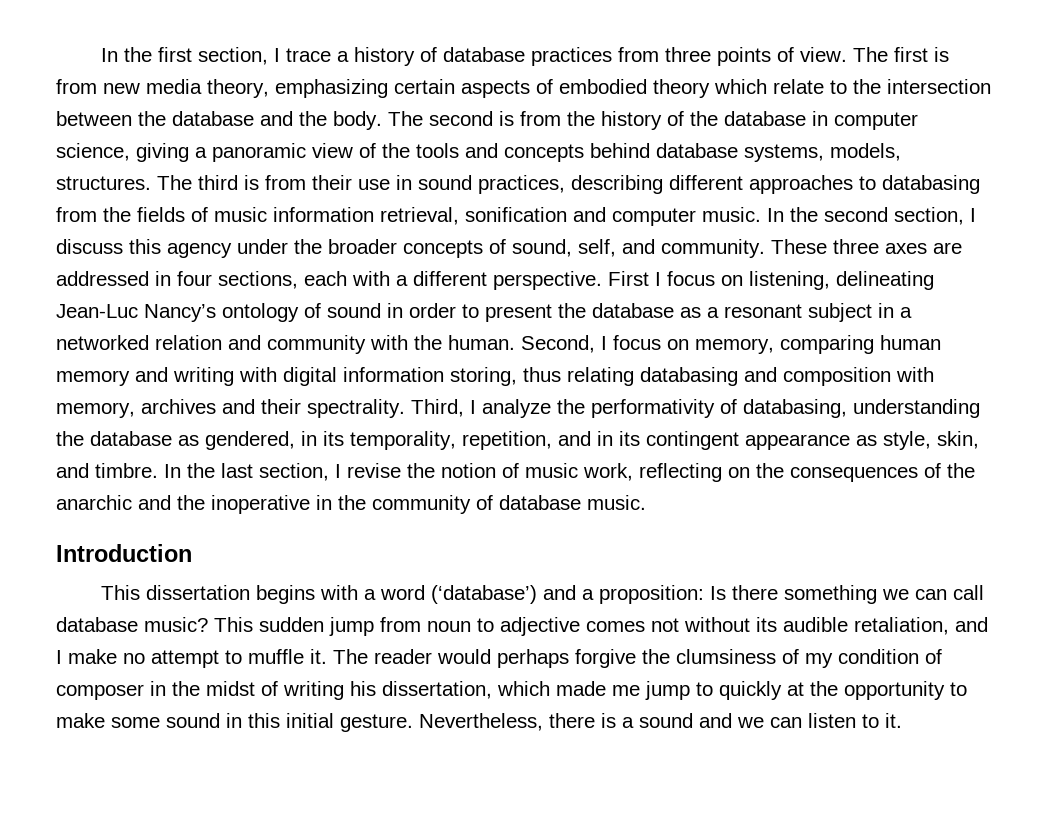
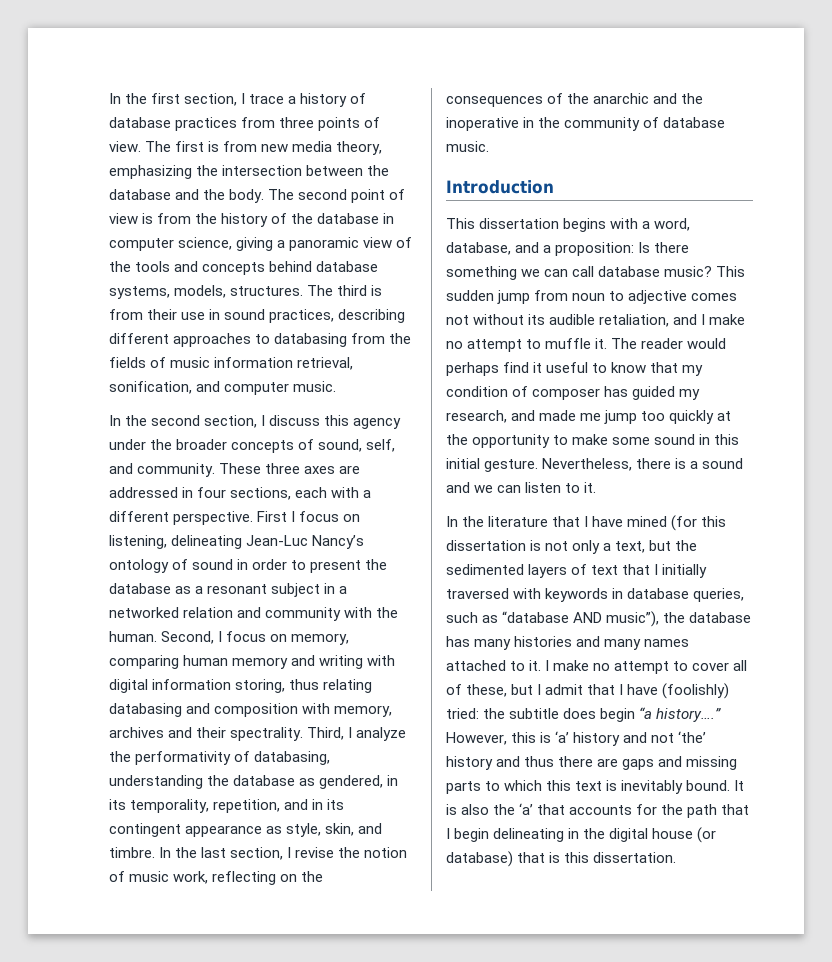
[394,79,847,98] certain aspects of embodied theory which relate to -> (192, 172) none
(493, 118) none -> [351,189,406,203] [109,213,138,224] point of view
[465,207,567,222] sonification -> [109,381,192,394] sonification,
(761, 214) none -> (337, 386) //
[380,585,538,604] word (‘database’) -> [654,218,691,231] [446,242,511,255] word, database,
[575,649,942,668] [56,681,550,700] forgive the clumsiness of my condition of composer in the midst of writing his dissertation, which -> [503,362,704,376] [446,386,701,400] [446,410,536,423] find it useful to know that my condition of composer has guided my research, and
[696,682,713,696] to -> [641,411,666,421] too
(902, 720) none -> [446,515,727,531] [446,540,698,554] [446,564,708,578] [446,588,745,602] [446,611,752,627] [446,636,690,650] [446,660,748,674] [446,683,730,699] [446,707,722,722] [446,731,707,746] [446,756,738,770] [446,780,745,794] [446,803,750,818] [446,827,717,843] [446,851,677,867] // In the literature that I have mined (for this dissertation is not only a text, but the sedimented layers of text that I initially traversed with keywords in database queries, such as “database AND music”), the database has many histories and many names attached to it. I make no attempt to cover all of these, but I admit that I have (foolishly) tried: the subtitle does begin “a history….” However, this is ‘a’ history and not ‘the’ history and thus there are gaps and missing parts to which this text is inevitably bound. It is also the ‘a’ that accounts for the path that I begin delineating in the digital house (or database) that is this dissertation.

